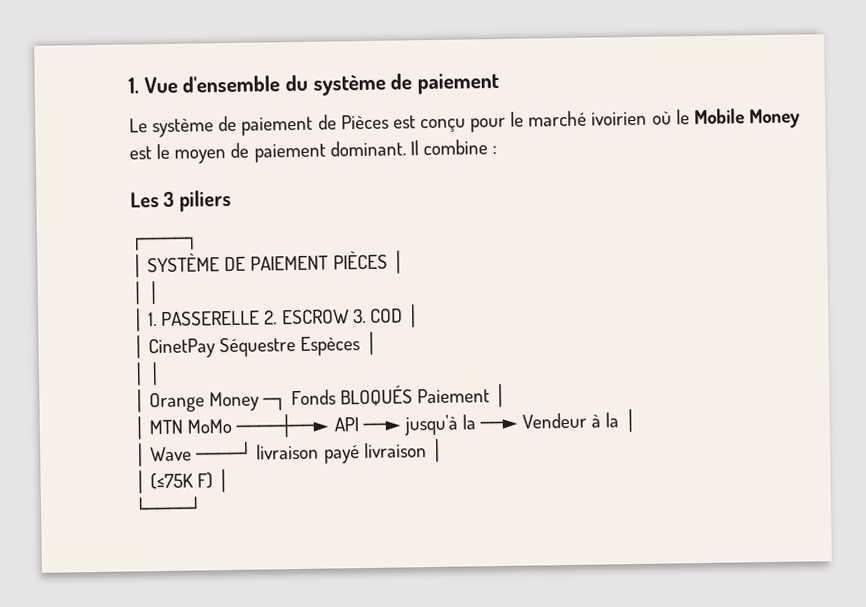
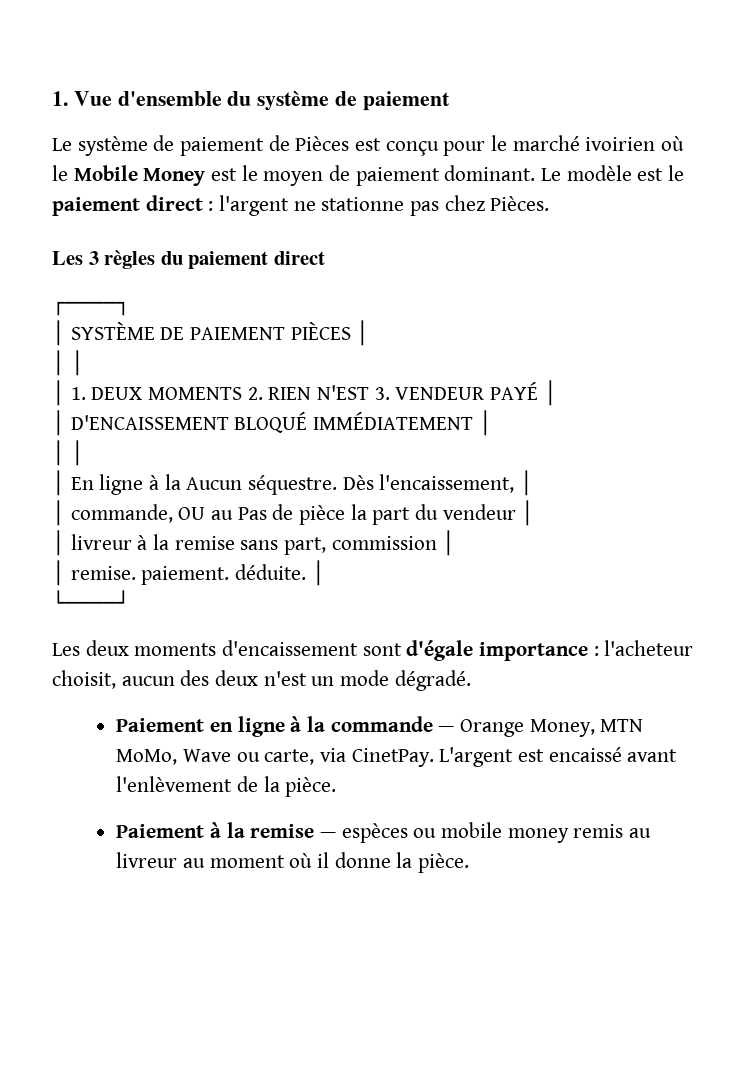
[409,139,498,156] [130,189,231,212] Il combine : // Les 3 piliers -> [541,165,685,181] [52,195,550,216] [52,250,325,269] Le modèle est le paiement direct : l'argent ne stationne pas chez Pièces. // Les 3 règles du paiement direct
[161,304,419,328] [132,331,377,359] [132,362,162,386] [133,383,506,413] [133,409,636,440] [134,438,443,467] [134,470,214,494] PASSERELLE 2. ESCROW 3. COD │ // │ CinetPay Séquestre Espèces │ // │ │ // │ Orange Money ─┐ Fonds BLOQUÉS Paiement │ // │ MTN MoMo ────┼──► API ──► jusqu'à la ──► Vendeur à la │ // │ Wave ────┘ livraison payé livraison │ // │ (≤75K F) -> [91,380,557,406] [52,410,492,436] [52,440,84,466] [52,470,534,496] [52,500,535,526] [52,530,456,556] [52,560,307,586] DEUX MOMENTS 2. RIEN N'EST 3. VENDEUR PAYÉ │ // │ D'ENCAISSEMENT BLOQUÉ IMMÉDIATEMENT │ // │ │ // │ En ligne à la Aucun séquestre. Dès l'encaissement, │ // │ commande, OU au Pas de pièce la part du vendeur │ // │ livreur à la remise sans part, commission │ // │ remise. paiement. déduite.
(202, 506) none -> [52,640,694,661] [52,670,471,691] [116,716,644,737] [116,747,678,767] [116,776,337,797] [116,822,651,843] [116,852,469,873] // Les deux moments d'encaissement sont d'égale importance : l'acheteur choisit, aucun des deux n'est un mode dégradé. // Paiement en ligne à la commande — Orange Money, MTN MoMo, Wave ou carte, via CinetPay. L'argent est encaissé avant l'enlèvement de la pièce. // Paiement à la remise — espèces ou mobile money remis au livreur au moment où il donne la pièce.

